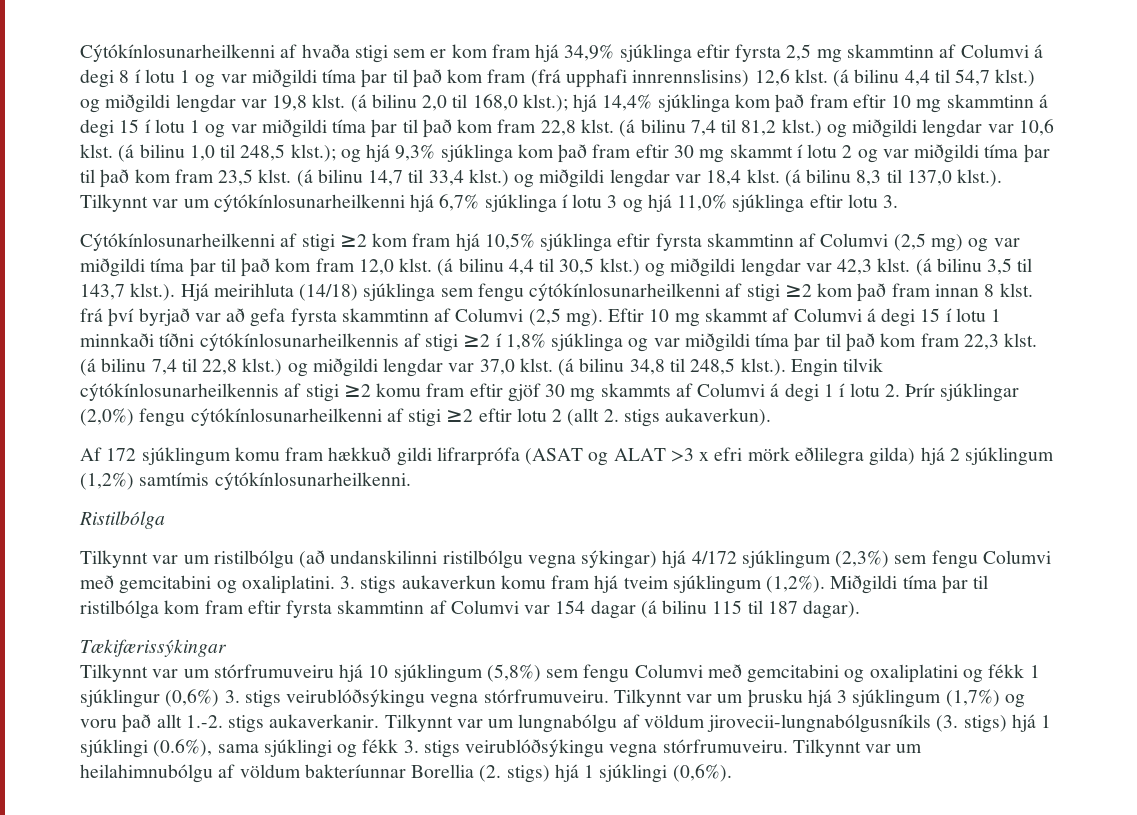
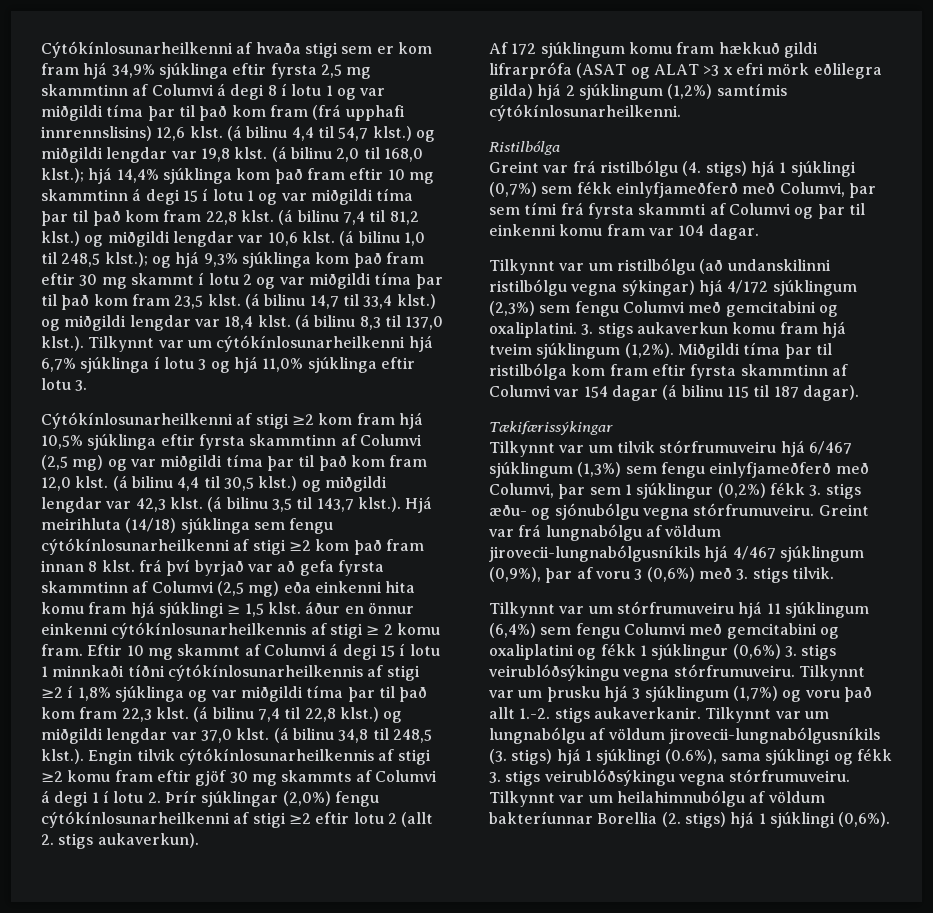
[565,309,603,327] mg). -> [248,581,416,597] [41,601,414,618] [41,622,440,639] [41,644,83,656] mg) eða einkenni hita komu fram hjá sjúklingi ≥ 1,5 klst. áður en önnur einkenni cýtókínlosunarheilkennis af stigi ≥ 2 komu fram.
(165, 520) none -> [489,160,856,177] [489,181,876,198] [489,202,865,219] [489,224,759,240] // Greint var frá ristilbólgu (4. stigs) hjá 1 sjúklingi (0,7%) sem fékk einlyfjameðferð með Columvi, þar sem tími frá fyrsta skammti af Columvi og þar til einkenni komu fram var 104 dagar.
[213,664,541,683] stórfrumuveiru hjá 10 sjúklingum (5,8%) -> [616,440,852,457] [489,462,869,478] [489,482,861,499] [489,503,869,520] [489,524,722,541] [489,545,864,562] [489,567,834,583] [489,601,869,618] [489,623,536,638] tilvik stórfrumuveiru hjá 6/467 sjúklingum (1,3%) sem fengu einlyfjameðferð með Columvi, þar sem 1 sjúklingur (0,2%) fékk 3. stigs æðu- og sjónubólgu vegna stórfrumuveiru. Greint var frá lungnabólgu af völdum jirovecii-lungnabólgusníkils hjá 4/467 sjúklingum (0,9%), þar af voru 3 (0,6%) með 3. stigs tilvik. // Tilkynnt var um stórfrumuveiru hjá 11 sjúklingum (6,4%)

